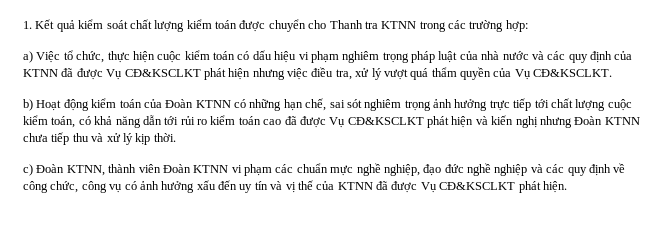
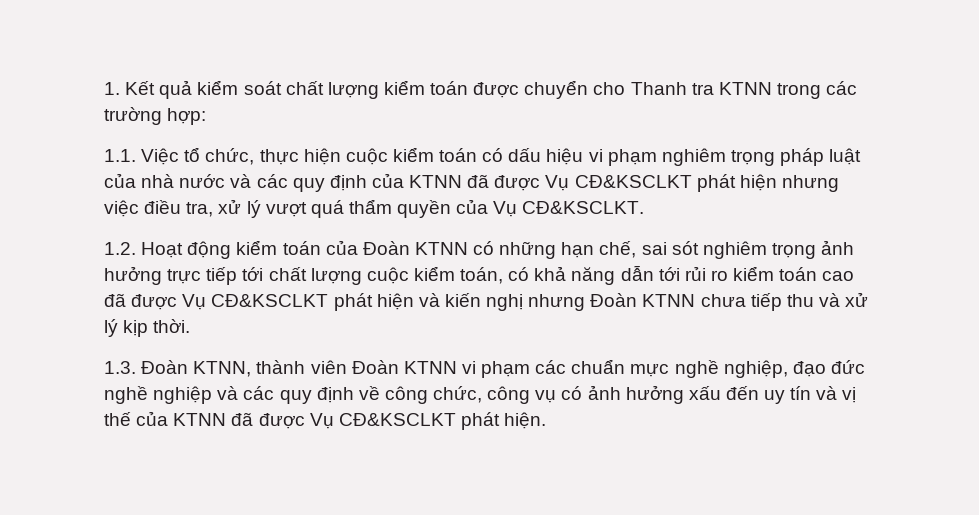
[23,51,33,63] a) -> [104,149,136,162] 1.1.
[23,99,33,111] b) -> [104,242,136,255] 1.2.
[23,164,33,176] c) -> [104,361,136,374] 1.3.

